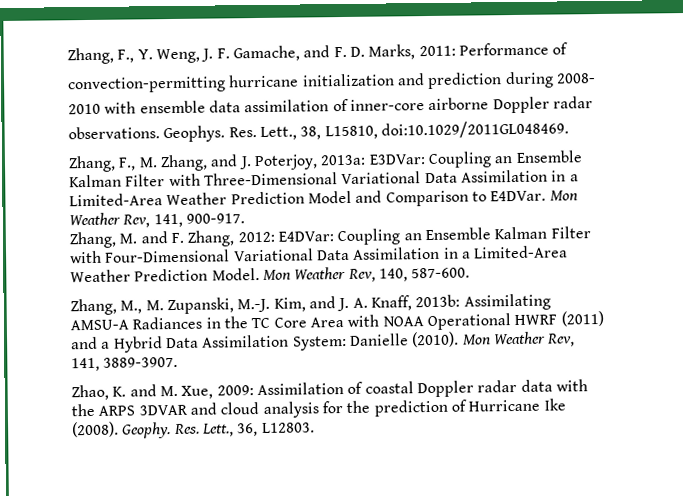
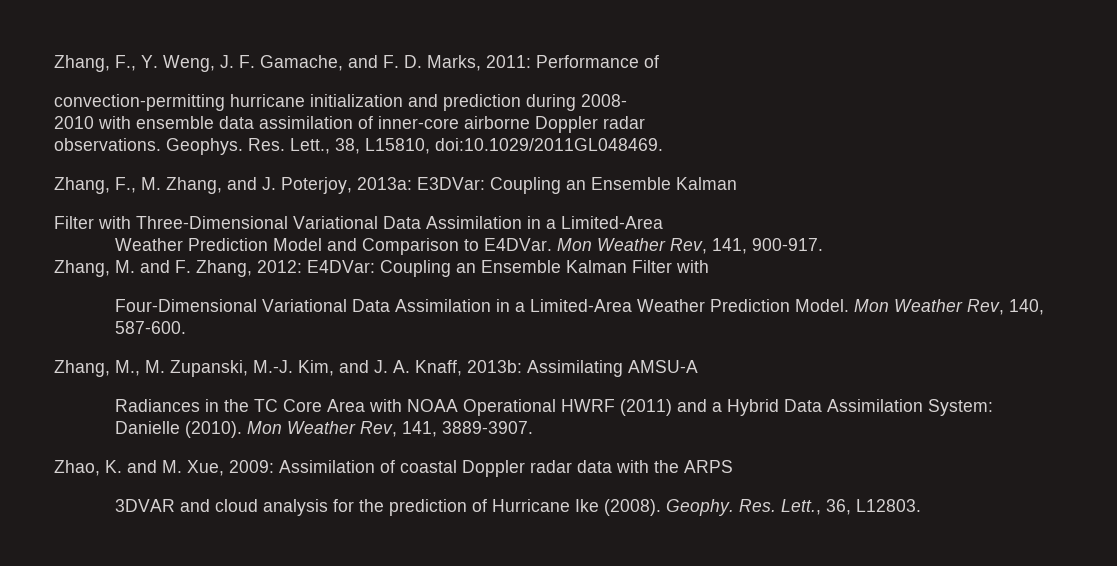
(122, 181) none -> (737, 183) //
(163, 200) none -> (663, 222) //
(102, 257) none -> (709, 266) //
(129, 325) none -> (698, 366) //
(136, 410) none -> (733, 466) //

